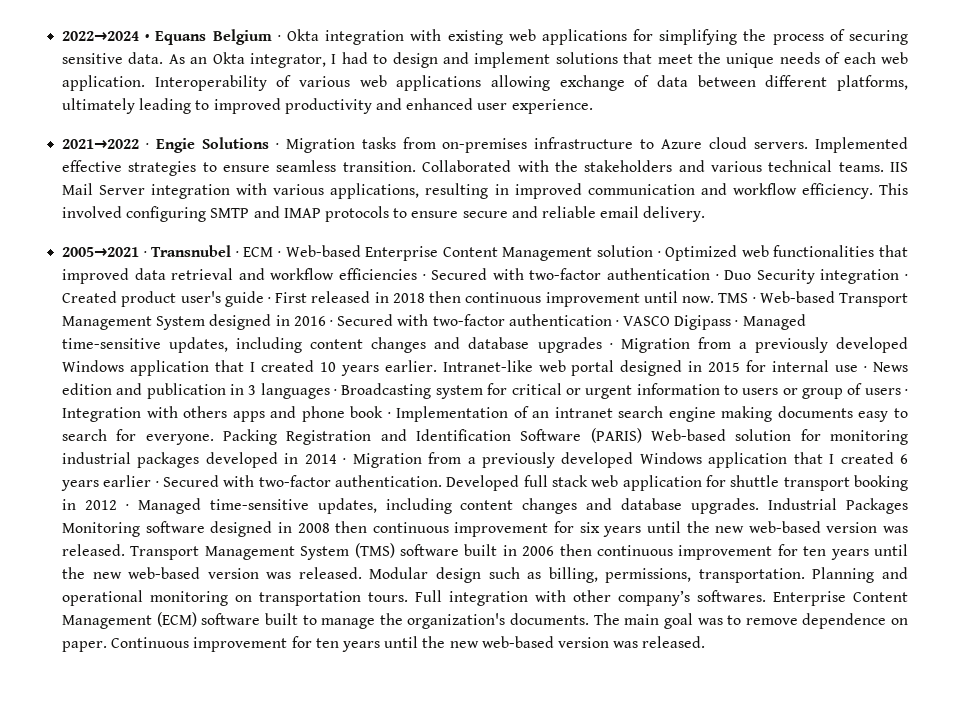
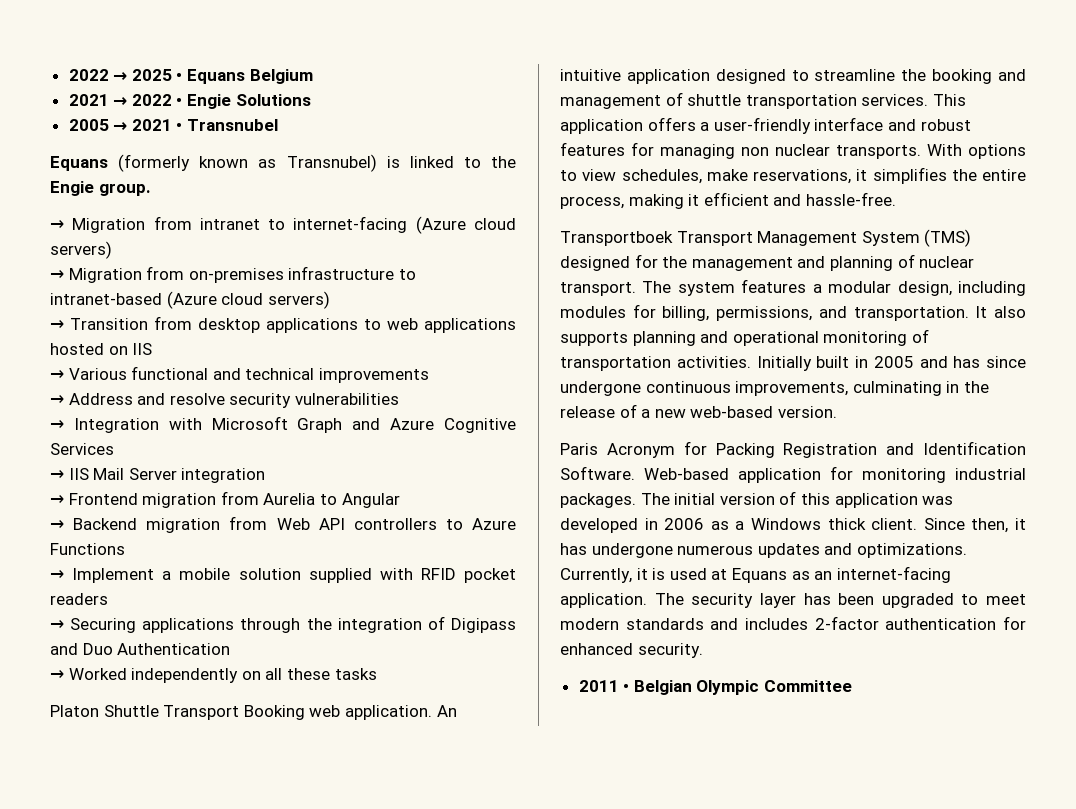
[62,31,140,41] 2022→2024 -> [68,69,172,81] 2022 → 2025
[277,29,909,45] [62,52,909,68] [62,75,909,91] [62,98,593,114] [62,137,908,153] [62,160,908,176] [62,183,908,199] [62,206,706,222] [62,245,909,261] [62,268,909,284] [62,291,909,307] [62,314,806,330] [62,337,908,353] [62,360,909,376] [62,383,908,399] [62,406,908,422] [62,428,908,445] [62,452,909,468] [61,475,909,491] [62,498,909,514] [62,521,909,537] [62,543,908,560] [62,567,908,583] [62,590,908,606] [62,612,909,629] [62,636,706,652] · Okta integration with existing web applications for simplifying the process of securing sensitive data. As an Okta integrator, I had to design and implement solutions that meet the unique needs of each web application. Interoperability of various web applications allowing exchange of data between different platforms, ultimately leading to improved productivity and enhanced user experience. // 2021→2022 · Engie Solutions · Migration tasks from on-premises infrastructure to Azure cloud servers. Implemented effective strategies to ensure seamless transition. Collaborated with the stakeholders and various technical teams. IIS Mail Server integration with various applications, resulting in improved communication and workflow efficiency. This involved configuring SMTP and IMAP protocols to ensure secure and reliable email delivery. // 2005→2021 · Transnubel · ECM · Web-based Enterprise Content Management solution · Optimized web functionalities that improved data retrieval and workflow efficiencies · Secured with two-factor authentication · Duo Security integration · Created product user's guide · First released in 2018 then continuous improvement until now. TMS · Web-based Transport Management System designed in 2016 · Secured with two-factor authentication · VASCO Digipass · Managed time-sensitive updates, including content changes and database upgrades · Migration from a previously developed Windows application that I created 10 years earlier. Intranet-like web portal designed in 2015 for internal use · News edition and publication in 3 languages · Broadcasting system for critical or urgent information to users or group of users · Integration with others apps and phone book · Implementation of an intranet search engine making documents easy to search for everyone. Packing Registration and Identification Software (PARIS) Web-based solution for monitoring industrial packages developed in 2014 · Migration from a previously developed Windows application that I created 6 years earlier · Secured with two-factor authentication. Developed full stack web application for shuttle transport booking in 2012 · Managed time-sensitive updates, including content changes and database upgrades. Industrial Packages Monitoring software designed in 2008 then continuous improvement for six years until the new web-based version was released. Transport Management System (TMS) software built in 2006 then continuous improvement for ten years until the new web-based version was released. Modular design such as billing, permissions, transportation. Planning and operational monitoring on transportation tours. Full integration with other company’s softwares. Enterprise Content Management (ECM) software built to manage the organization's documents. The main goal was to remove dependence on paper. Continuous improvement for ten years until the new web-based version was released. -> [68,94,311,109] [68,119,279,131] [50,154,516,172] [50,181,151,196] [50,216,516,234] [50,241,112,259] [50,266,416,283] [50,291,330,309] [50,316,516,333] [50,343,153,355] [50,366,429,383] [50,393,399,408] [50,416,516,433] [50,443,114,455] [50,468,266,483] [50,491,400,508] [50,516,516,533] [50,543,125,555] [50,568,516,583] [50,593,108,605] [50,616,516,633] [50,643,231,655] [50,668,377,683] [50,705,457,720] [560,69,1026,84] [560,92,966,109] [560,117,971,134] [560,142,1026,159] [560,167,1026,184] [560,192,896,209] [560,229,972,247] [560,254,975,271] [560,279,1026,296] [560,304,1026,321] [560,329,929,346] [560,356,1026,371] [560,381,989,396] [560,404,837,418] [560,441,1026,458] [560,466,1026,483] [560,491,954,508] [560,518,1026,533] [560,543,967,558] [560,566,951,583] [560,593,1026,608] [560,616,1026,630] [560,643,703,658] [578,680,853,695] // 2021 → 2022 • Engie Solutions // 2005 → 2021 • Transnubel // Equans (formerly known as Transnubel) is linked to the Engie group. // → Migration from intranet to internet-facing (Azure cloud servers) // → Migration from on-premises infrastructure to intranet-based (Azure cloud servers) // → Transition from desktop applications to web applications hosted on IIS // → Various functional and technical improvements // → Address and resolve security vulnerabilities // → Integration with Microsoft Graph and Azure Cognitive Services // → IIS Mail Server integration // → Frontend migration from Aurelia to Angular // → Backend migration from Web API controllers to Azure Functions // → Implement a mobile solution supplied with RFID pocket readers // → Securing applications through the integration of Digipass and Duo Authentication // → Worked independently on all these tasks // Platon Shuttle Transport Booking web application. An intuitive application designed to streamline the booking and management of shuttle transportation services. This application offers a user-friendly interface and robust features for managing non nuclear transports. With options to view schedules, make reservations, it simplifies the entire process, making it efficient and hassle-free. // Transportboek Transport Management System (TMS) designed for the management and planning of nuclear transport. The system features a modular design, including modules for billing, permissions, and transportation. It also supports planning and operational monitoring of transportation activities. Initially built in 2005 and has since undergone continuous improvements, culminating in the release of a new web-based version. // Paris Acronym for Packing Registration and Identification Software. Web-based application for monitoring industrial packages. The initial version of this application was developed in 2006 as a Windows thick client. Since then, it has undergone numerous updates and optimizations. Currently, it is used at Equans as an internet-facing application. The security layer has been upgraded to meet modern standards and includes 2-factor authentication for enhanced security. // 2011 • Belgian Olympic Committee

